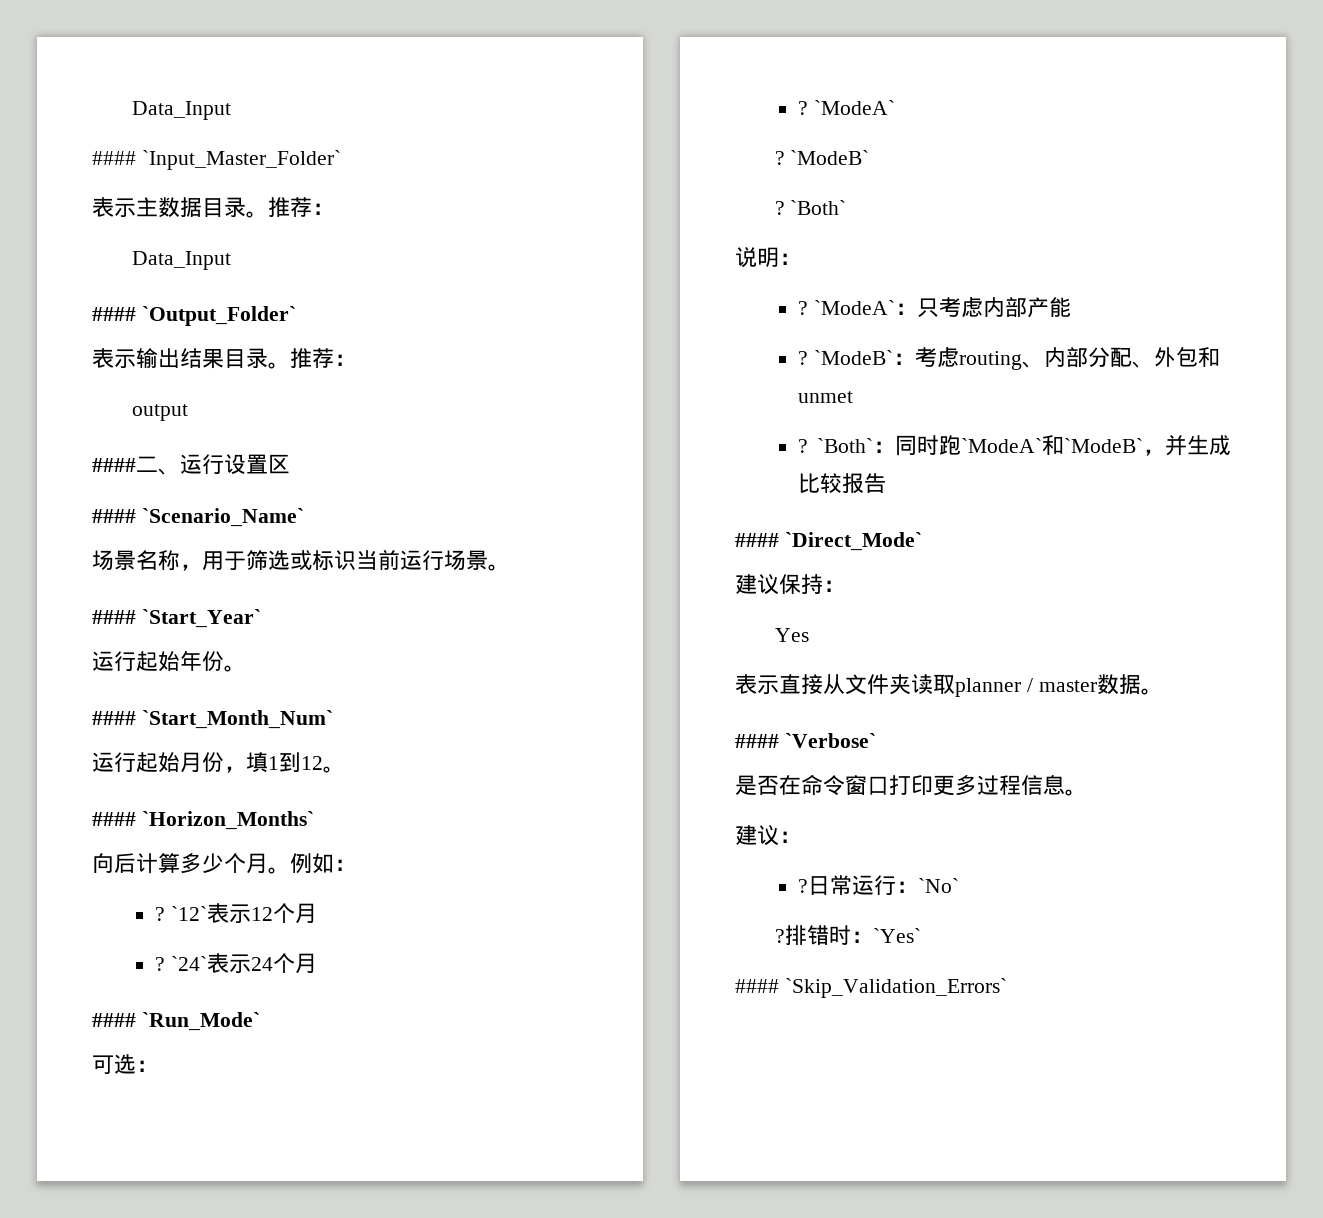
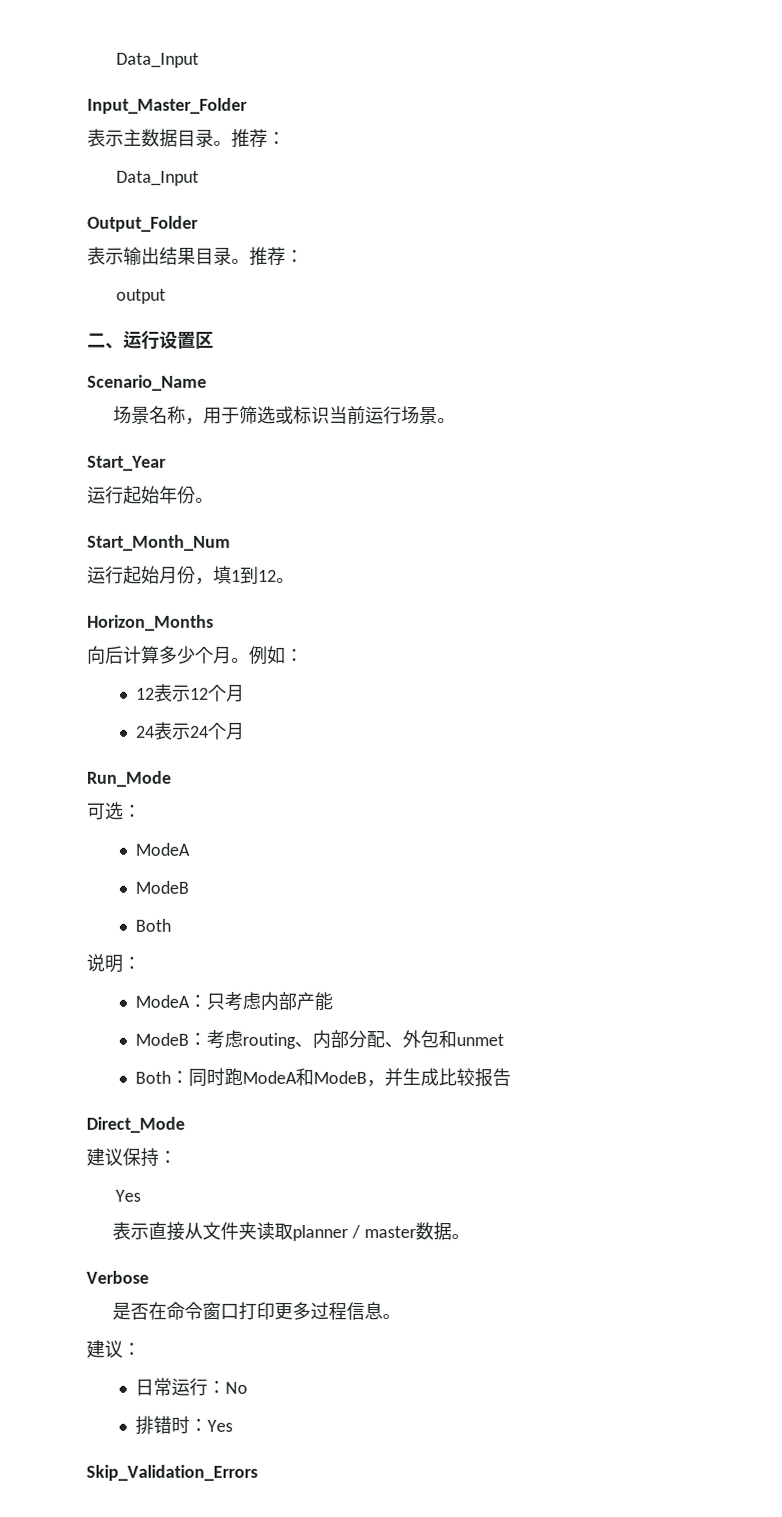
[131,101,231,120] [92,150,341,170] Data_Input // #### `Input_Master_Folder` -> [116,52,200,68] [87,97,248,114] Data_Input // Input_Master_Folder
[92,306,296,326] #### `Output_Folder` -> [87,215,199,232] Output_Folder
[92,458,136,472] #### -> (167, 296) none
[92,508,304,527] #### `Scenario_Name` -> [87,374,207,391] Scenario_Name
[92,609,261,628] #### `Start_Year` -> [87,455,167,471] Start_Year
[92,710,333,729] #### `Start_Month_Num` -> [87,534,231,551] Start_Month_Num
[92,811,314,830] #### `Horizon_Months` -> [87,614,214,631] Horizon_Months
[155,906,208,921] ? `12` -> [135,687,155,700] 12
[155,956,208,971] ? `24` -> [135,725,155,738] 24
[92,1012,260,1031] #### `Run_Mode` -> [86,770,171,787] Run_Mode
[798,100,896,115] [774,150,870,165] [774,200,847,215] ? `ModeA` // ? `ModeB` // ? `Both` -> [134,842,190,856] [134,880,189,894] [134,918,171,932] ModeA // ModeB // Both
[798,300,896,315] ? `ModeA` -> [134,994,190,1008] ModeA
[798,350,894,365] ? `ModeB` -> [134,1032,189,1046] ModeB
[798,435,1143,456] ? `Both`：同时跑`ModeA`和`ModeB` -> [134,1067,367,1087] Both：同时跑ModeA和ModeB
[735,532,922,551] #### `Direct_Mode` -> [86,1116,185,1133] Direct_Mode
[735,733,876,748] #### `Verbose` -> [86,1270,149,1284] Verbose
[798,879,809,893] ? -> (141, 1349) none
[918,878,960,893] [774,925,921,945] [735,978,1007,998] `No` // ?排错时：`Yes` // #### `Skip_Validation_Errors` -> [224,1381,248,1394] [134,1415,233,1435] [86,1464,258,1481] No // 排错时：Yes // Skip_Validation_Errors

